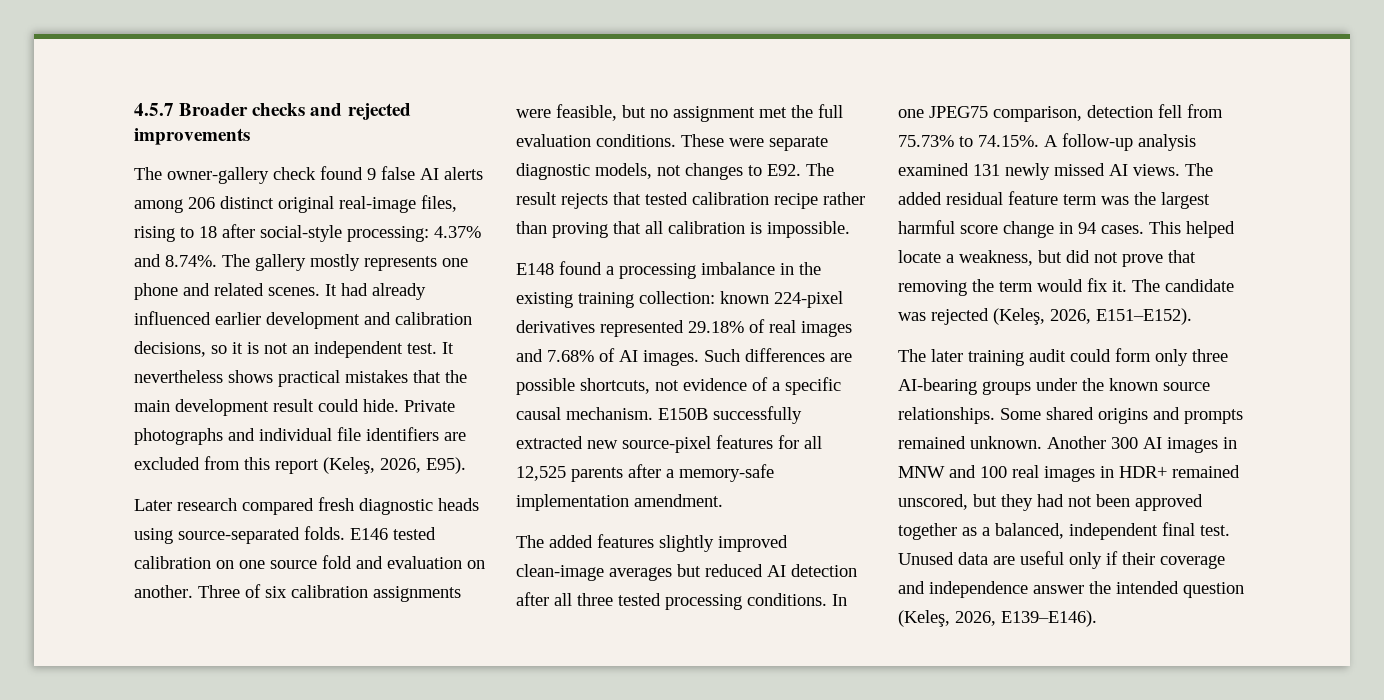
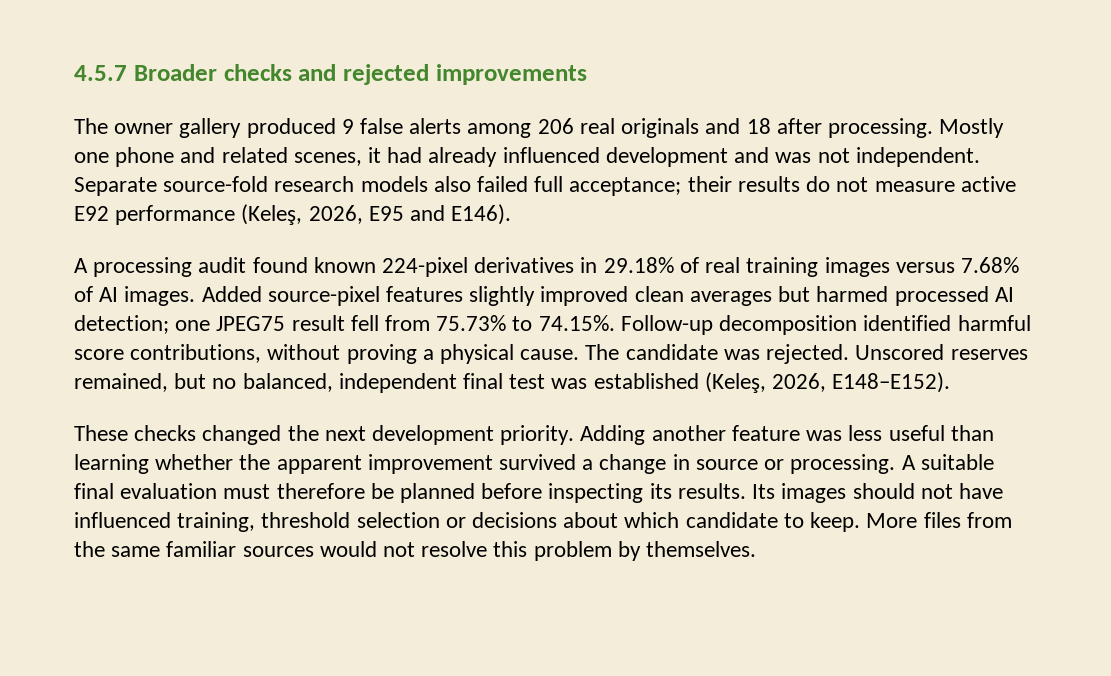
[167,166,363,184] owner-gallery check found -> [114,118,336,138] owner gallery produced
[420,168,439,180] AI -> (404, 126) none
[220,195,457,213] [134,224,481,242] [134,254,437,271] distinct original real-image files, rising to 18 after social-style processing: 4.37% and 8.74%. The gallery mostly represents -> [579,118,1005,138] real originals and 18 after processing. Mostly
[268,284,337,296] scenes. It -> [293,147,382,166] scenes, it
[215,312,261,325] earlier -> (600, 155) none
[395,312,472,325] [134,341,454,358] [134,370,467,387] [134,399,455,416] [134,427,466,445] [134,456,466,474] [134,497,479,515] [134,526,436,544] [134,555,485,569] [134,584,461,602] [516,104,843,122] [516,134,828,151] [516,163,834,180] [516,192,865,209] [516,221,850,238] [516,261,821,279] [516,291,715,308] calibration decisions, so it is not an independent test. It nevertheless shows practical mistakes that the main development result could hide. Private photographs and individual file identifiers are excluded from this report (Keleş, 2026, E95). // Later research compared fresh diagnostic heads using source-separated folds. E146 tested calibration on one source fold and evaluation on another. Three of six calibration assignments were feasible, but no assignment met the full evaluation conditions. These were separate diagnostic models, not changes to E92. The result rejects that tested calibration recipe rather than proving that all calibration is impossible. // E148 found a processing imbalance in the existing training collection: -> [775,147,980,167] [74,176,1016,196] [74,204,512,225] [74,257,308,277] was not independent. Separate source-fold research models also failed full acceptance; their results do not measure active E92 performance (Keleş, 2026, E95 and E146). // A processing audit found
[600,320,684,337] represented -> [580,257,598,273] in
[801,321,852,337] [516,349,543,362] images and -> [746,257,955,277] training images versus
[704,348,852,362] [516,377,841,395] [516,406,802,424] [516,435,822,453] [516,464,774,482] [516,494,723,511] [516,535,593,548] Such differences are possible shortcuts, not evidence of a specific causal mechanism. E150B successfully extracted new source-pixel features for all 12,525 parents after a memory-safe implementation amendment. // The added -> [201,286,380,306] Added source-pixel
[516,564,604,581] clean-image -> [634,286,684,302] clean
[705,564,857,577] [516,592,847,610] [898,105,1153,122] reduced AI detection after all three tested processing conditions. In one JPEG75 comparison, detection -> [816,286,1014,306] [74,315,345,334] harmed processed AI detection; one JPEG75 result
[1044,133,1196,151] [898,163,1213,180] [898,191,1210,209] [898,220,1235,238] [898,250,1196,267] [898,278,1234,296] [898,308,1192,325] [898,348,1228,366] [898,378,1210,395] [898,407,1243,424] [898,436,1237,453] [898,465,1240,482] [898,494,1203,511] [898,522,1230,540] [898,551,1225,569] [898,581,1244,598] [898,610,1097,627] A follow-up analysis examined 131 newly missed AI views. The added residual feature term was the largest harmful score change in 94 cases. This helped locate a weakness, but did not prove that removing the term would fix it. The candidate was rejected (Keleş, 2026, E151–E152). // The later training audit could form only three AI-bearing groups under the known source relationships. Some shared origins and prompts remained unknown. Another 300 AI images in MNW and 100 real images in HDR+ remained unscored, but they had not been approved together as a balanced, independent final test. Unused data are useful only if their coverage and independence answer the intended question (Keleş, 2026, E139–E146). -> [620,315,1031,335] [74,344,1028,364] [74,372,951,393] [74,425,994,445] [74,454,994,474] [74,483,1003,503] [74,512,1012,532] [74,541,757,561] Follow-up decomposition identified harmful score contributions, without proving a physical cause. The candidate was rejected. Unscored reserves remained, but no balanced, independent final test was established (Keleş, 2026, E148–E152). // These checks changed the next development priority. Adding another feature was less useful than learning whether the apparent improvement survived a change in source or processing. A suitable final evaluation must therefore be planned before inspecting its results. Its images should not have influenced training, threshold selection or decisions about which candidate to keep. More files from the same familiar sources would not resolve this problem by themselves.

